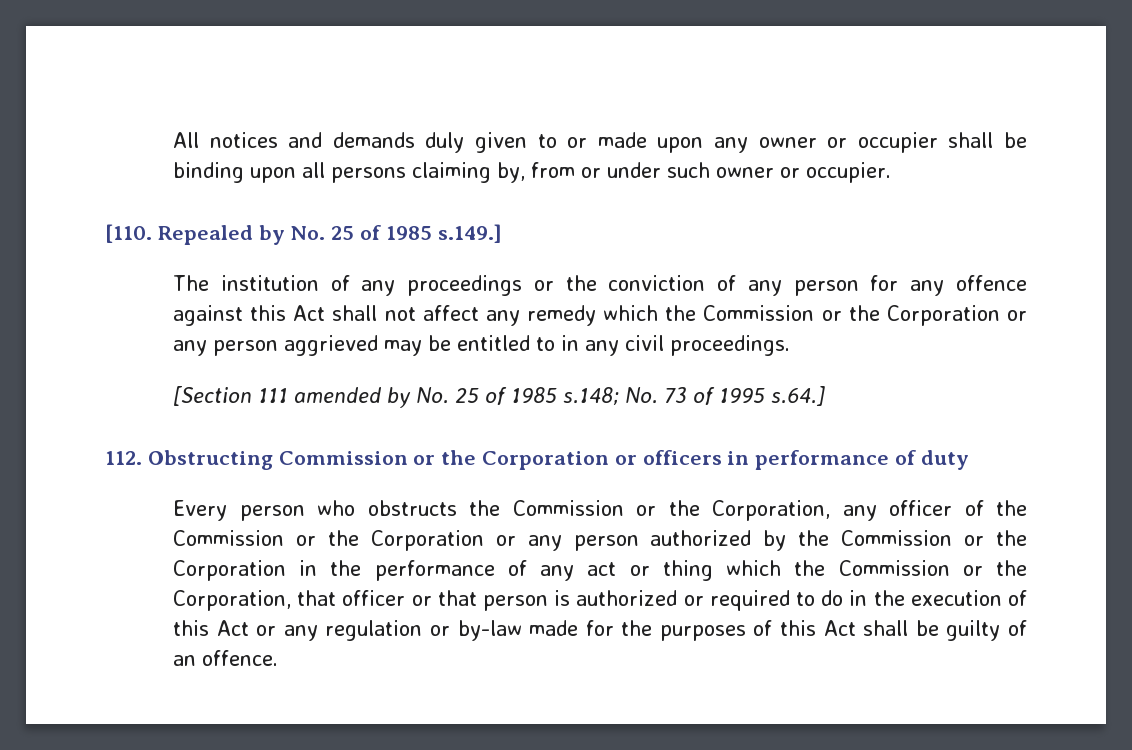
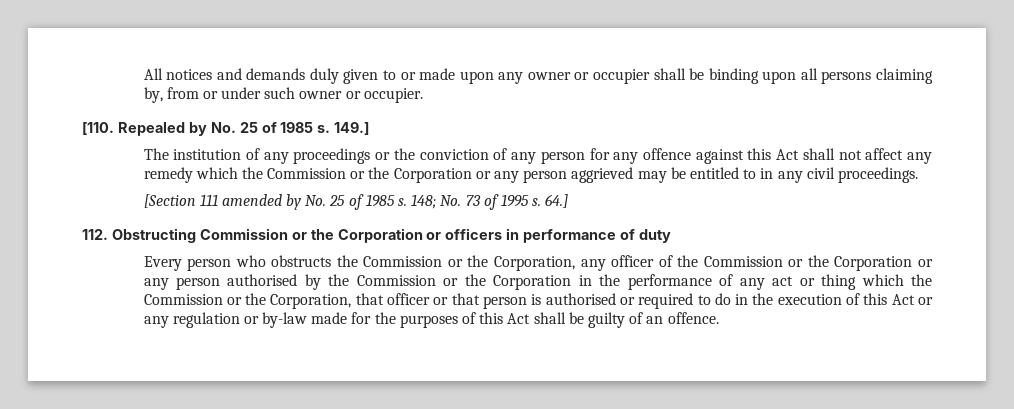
[437,224,502,243] s.149.] -> [317,122,370,135] s. 149.]
[563,387,620,405] s.148; -> [398,194,437,209] s. 148;
[771,386,826,406] s.64.] -> [532,194,569,208] s. 64.]
[650,530,752,546] authorized -> [227,274,298,286] authorised
[576,590,678,606] authorized -> [545,293,616,305] authorised

